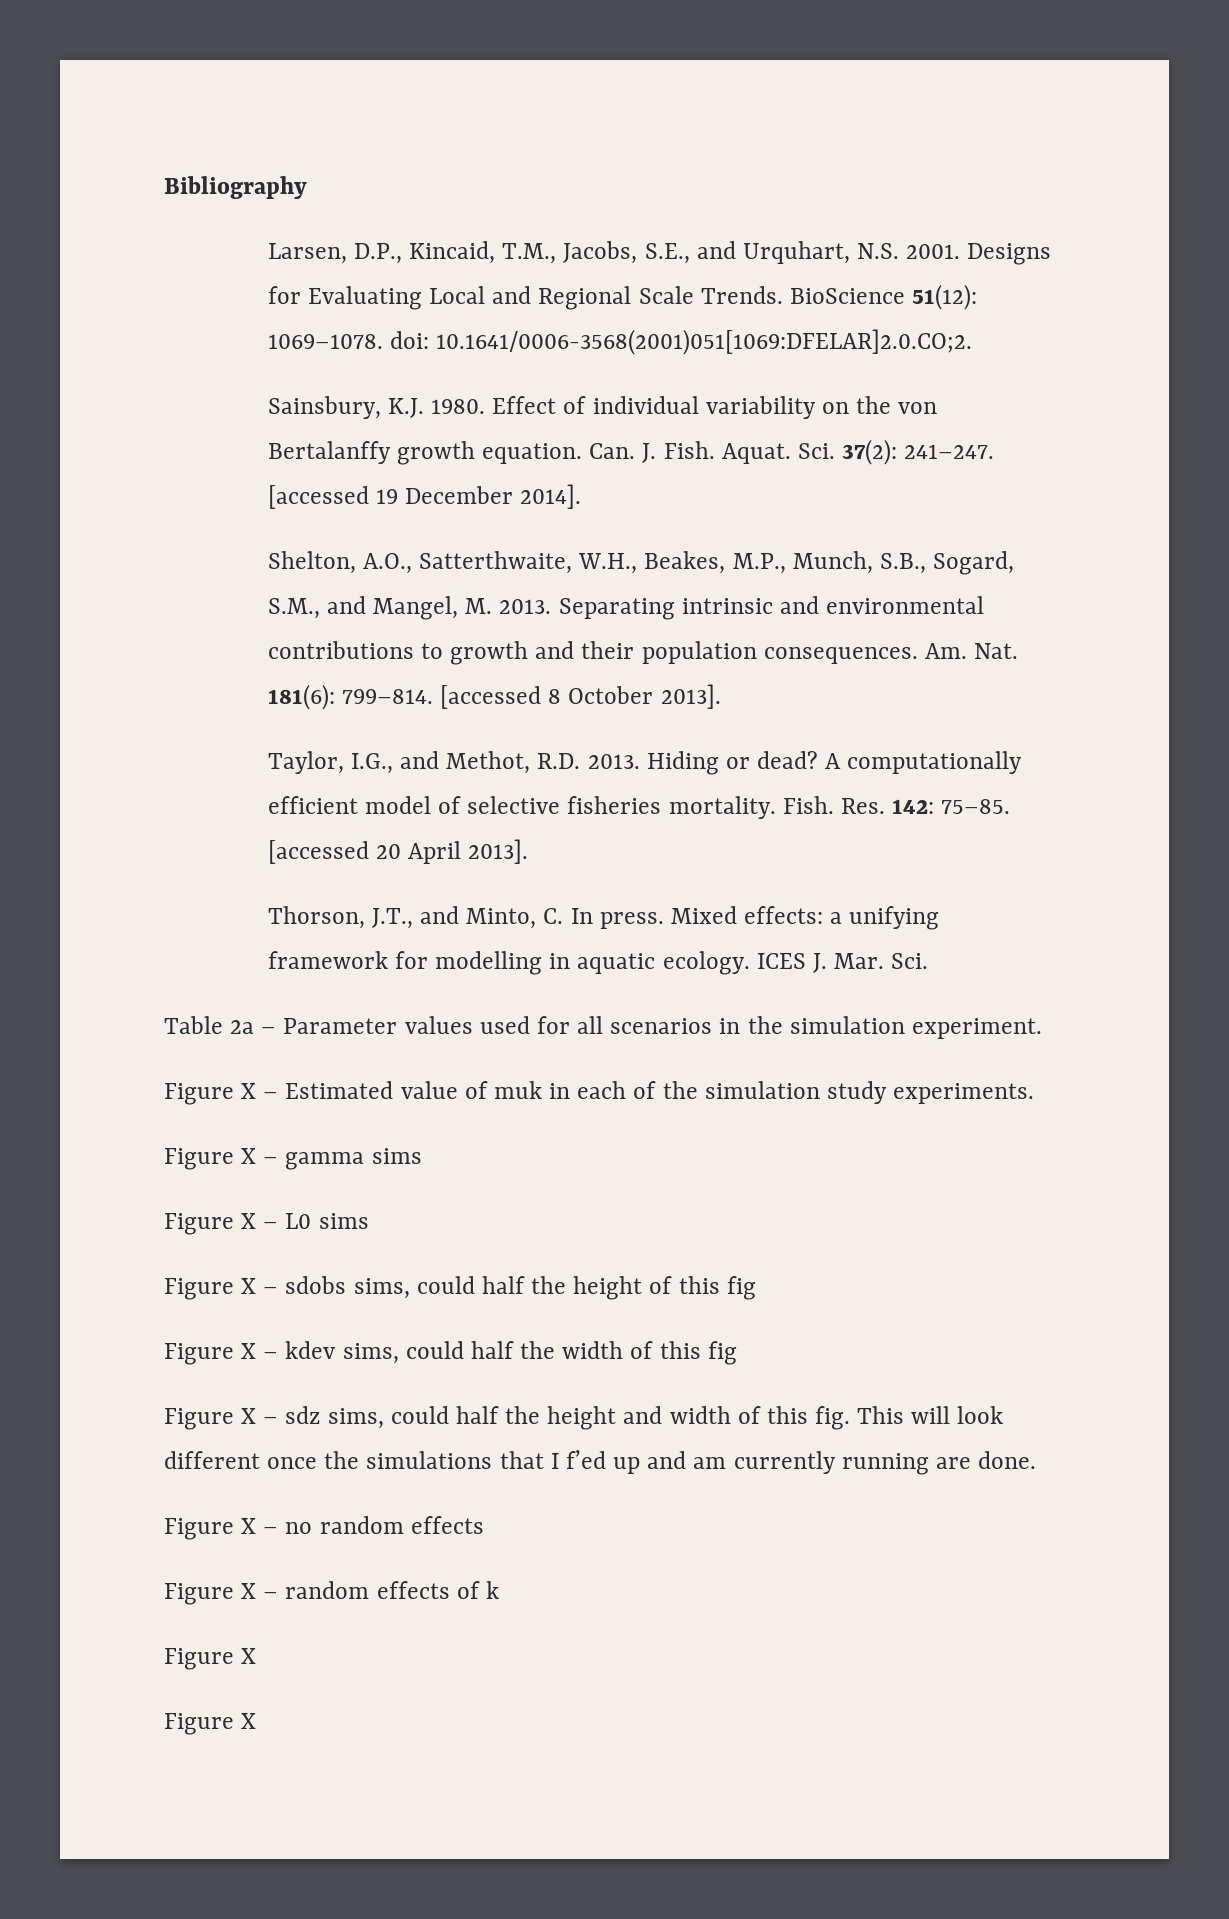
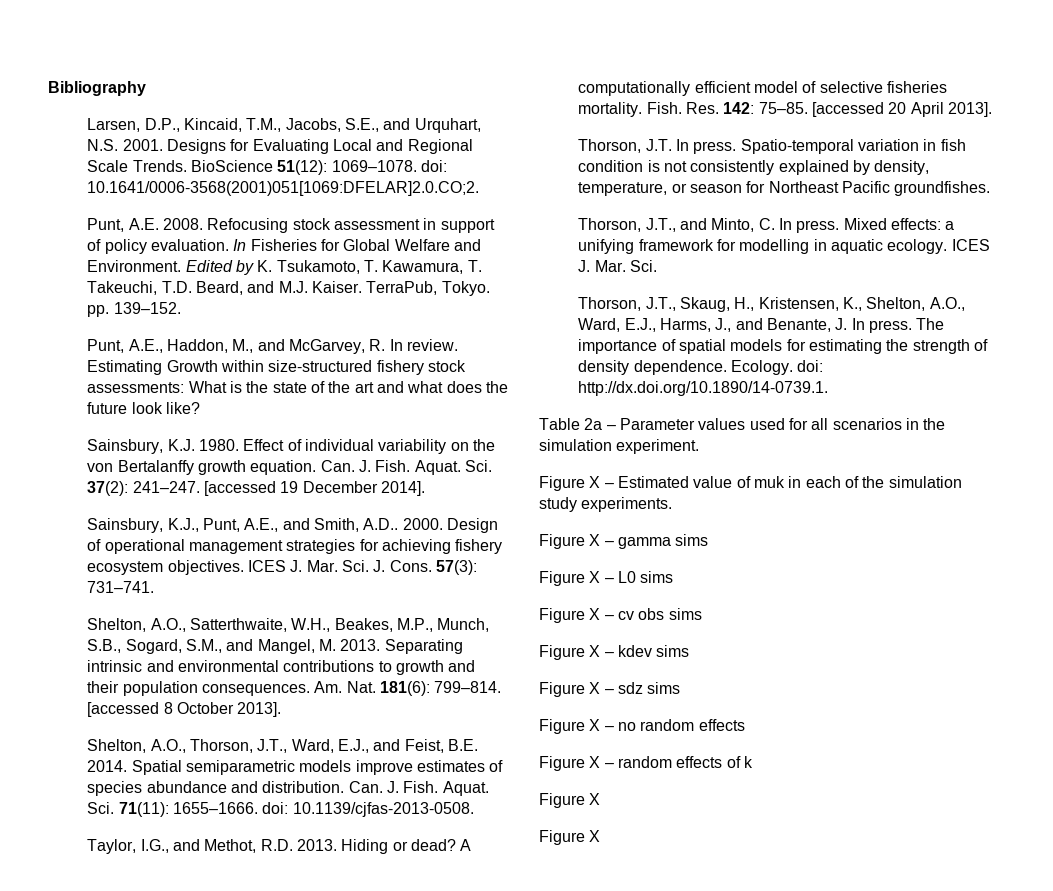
(973, 342) none -> [87,218,495,233] [87,239,481,254] [87,260,482,275] [87,281,490,296] [87,302,181,317] [87,339,458,354] [87,360,467,375] [87,381,508,393] [87,402,201,414] // Punt, A.E. 2008. Refocusing stock assessment in support of policy evaluation. In Fisheries for Global Welfare and Environment. Edited by K. Tsukamoto, T. Kawamura, T. Takeuchi, T.D. Beard, and M.J. Kaiser. TerraPub, Tokyo. pp. 139–152. // Punt, A.E., Haddon, M., and McGarvey, R. In review. Estimating Growth within size-structured fishery stock assessments: What is the state of the art and what does the future look like?
(582, 496) none -> [87,518,498,533] [87,539,503,554] [87,560,477,575] [87,581,155,593] // Sainsbury, K.J., Punt, A.E., and Smith, A.D.. 2000. Design of operational management strategies for achieving fishery ecosystem objectives. ICES J. Mar. Sci. J. Cons. 57(3): 731–741.
(721, 696) none -> [87,739,478,753] [87,760,504,775] [87,781,489,796] [87,802,474,817] // Shelton, A.O., Thorson, J.T., Ward, E.J., and Feist, B.E. 2014. Spatial semiparametric models improve estimates of species abundance and distribution. Can. J. Fish. Aquat. Sci. 71(11): 1655–1666. doi: 10.1139/cjfas-2013-0508.
(529, 851) none -> [578,139,966,154] [578,160,930,175] [578,181,991,196] // Thorson, J.T. In press. Spatio-temporal variation in fish condition is not consistently explained by density, temperature, or season for Northeast Pacific groundfishes.
(929, 961) none -> [578,297,965,312] [578,318,945,333] [578,339,988,354] [578,360,824,375] [578,381,829,396] // Thorson, J.T., Skaug, H., Kristensen, K., Shelton, A.O., Ward, E.J., Harms, J., and Benante, J. In press. The importance of spatial models for estimating the strength of density dependence. Ecology. doi: http://dx.doi.org/10.1890/14-0739.1.
[285,1276,756,1300] [164,1341,737,1365] [164,1406,1004,1430] [164,1450,1037,1475] sdobs sims, could half the height of this fig // Figure X – kdev sims, could half the width of this fig // Figure X – sdz sims, could half the height and width of this fig. This will look different once the simulations that I f’ed up and am currently running are done. -> [617,608,702,620] [539,645,690,660] [539,682,681,697] cv obs sims // Figure X – kdev sims // Figure X – sdz sims

